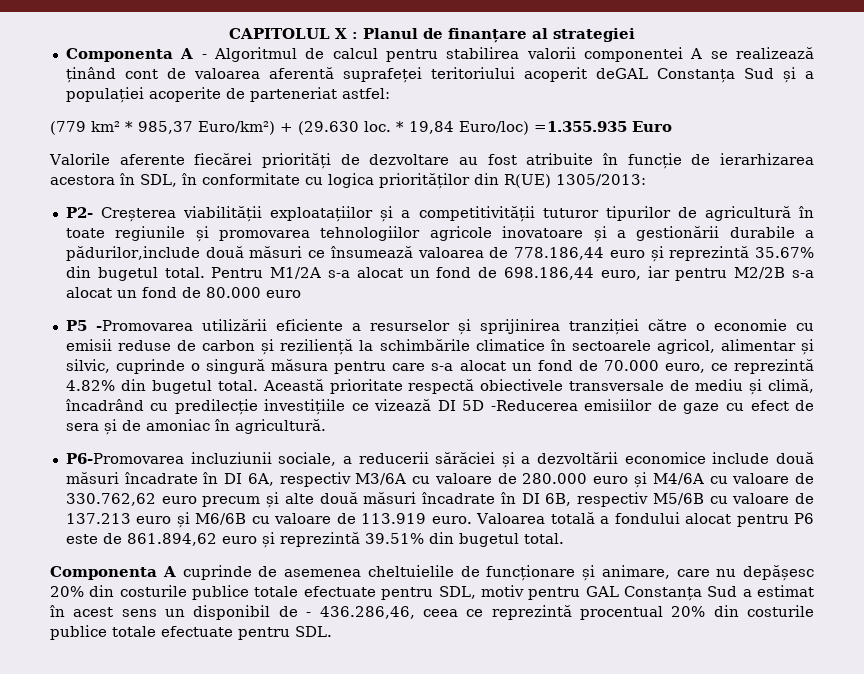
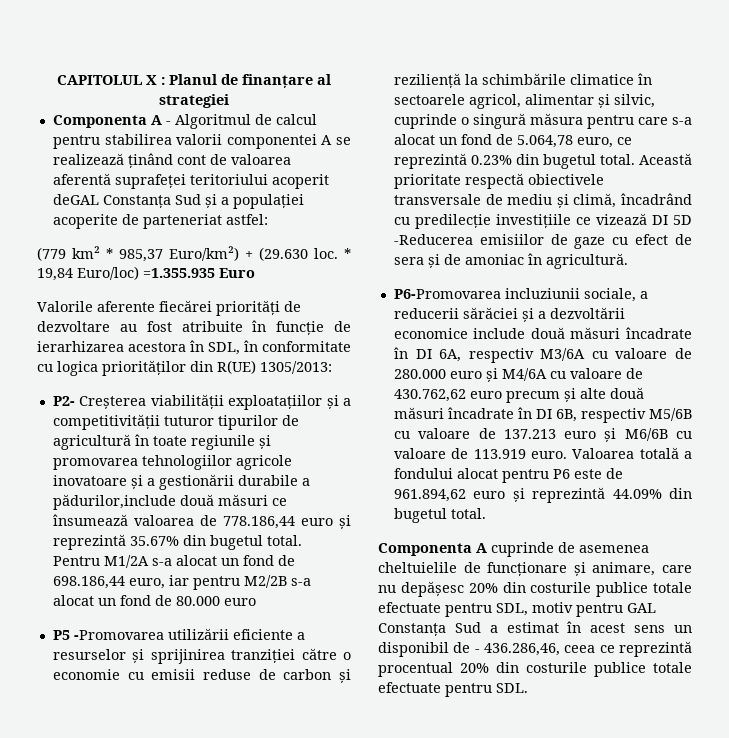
[603,360,659,371] 70.000 -> [516,135,573,148] 5.064,78
[65,380,115,391] 4.82% -> [470,155,512,165] 0.23%
[65,493,156,506] 330.762,62 -> [393,389,466,402] 430.762,62
[126,532,424,548] 861.894,62 euro și reprezintă 39.51% -> [393,487,662,503] 961.894,62 euro și reprezintă 44.09%

